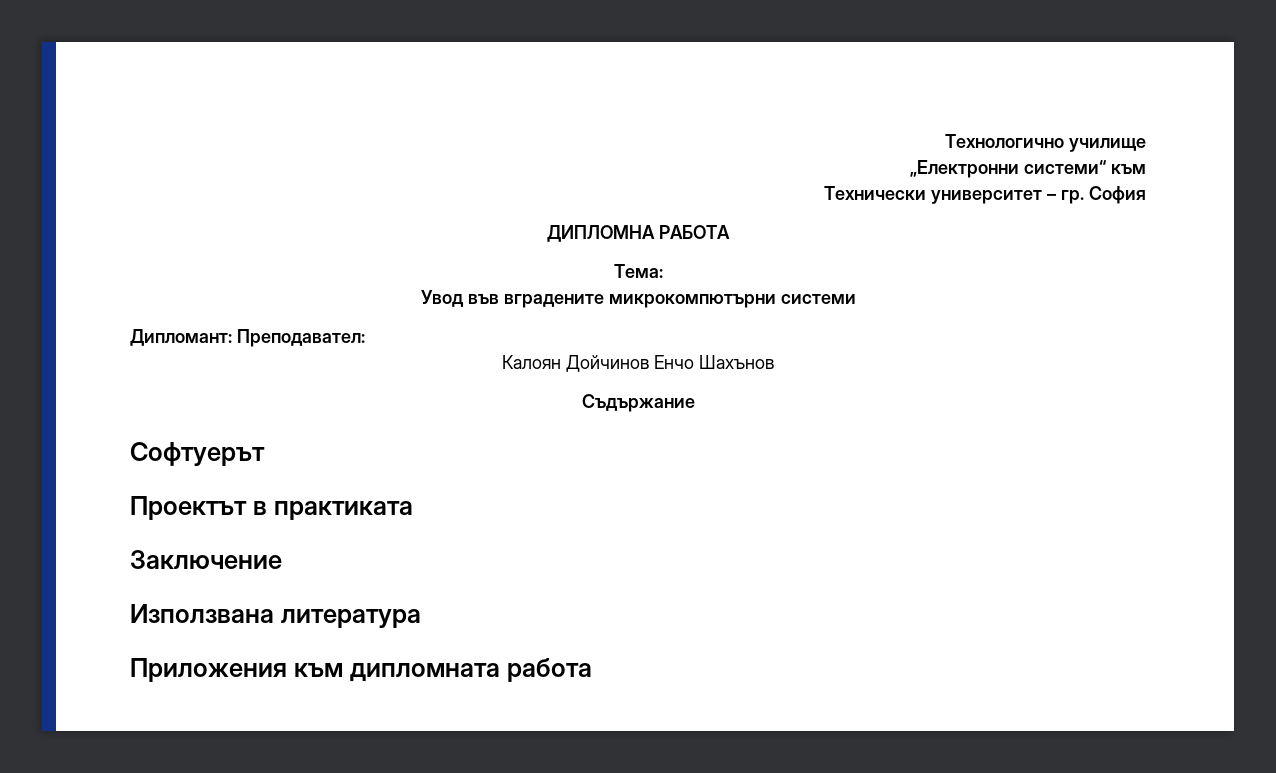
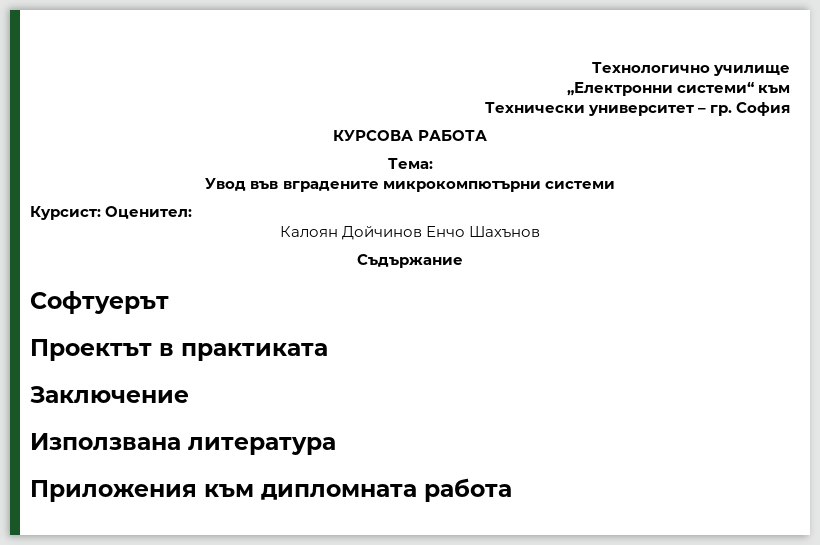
[547,225,655,242] ДИПЛОМНА -> [333,130,414,142] КУРСОВА
[130,329,365,347] Дипломант: Преподавател: -> [30,206,193,220] Курсист: Оценител:

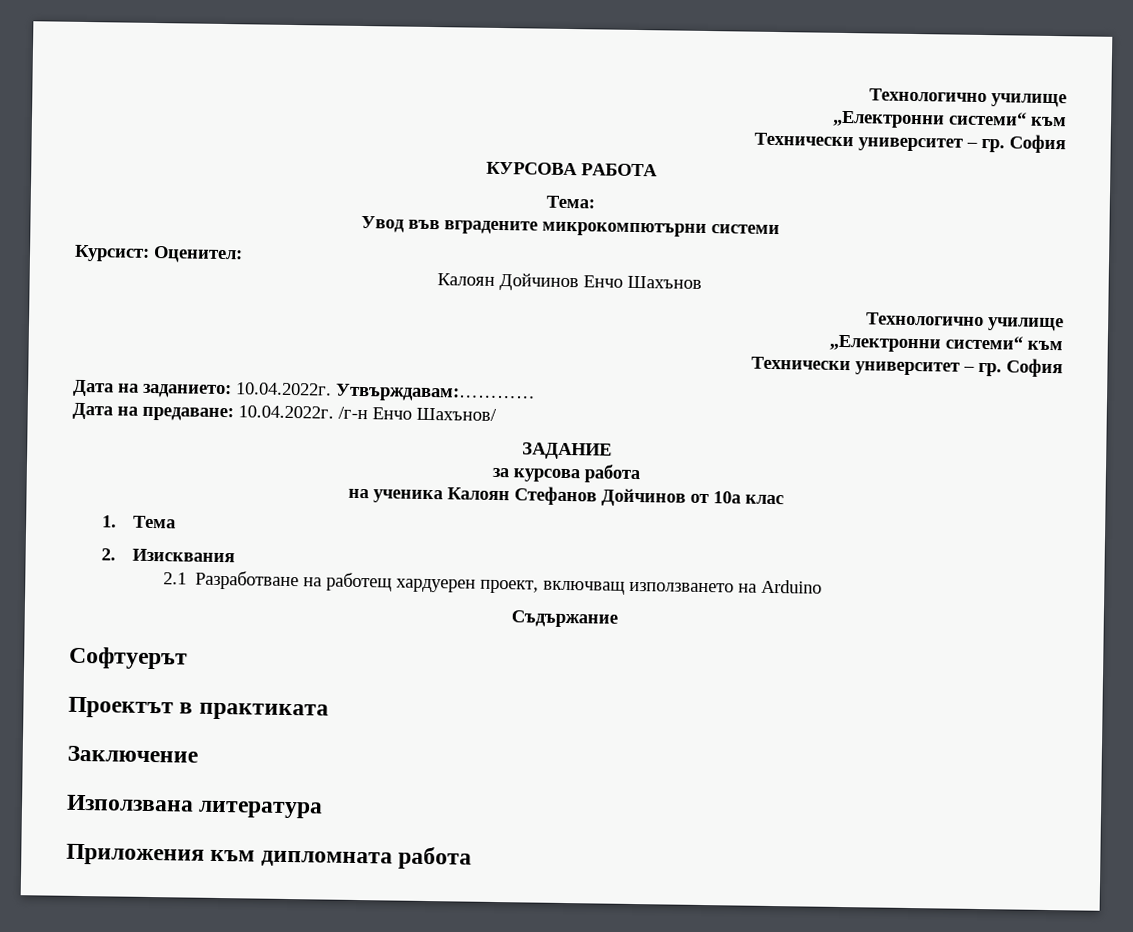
(541, 231) none -> [866,312,1064,332] [829,334,1063,353] [751,356,1063,378] [72,379,536,403] [72,402,497,422] [522,442,612,460] [492,464,641,484] [348,486,784,507] [102,515,177,529] [101,548,236,563] [163,570,823,595] // Технологично училище // „Електронни системи“ към // Технически университет – гр. София // Дата на заданието: 10.04.2022г. Утвърждавам:………… // Дата на предаване: 10.04.2022г. /г-н Енчо Шахънов/ // ЗАДАНИЕ // за курсова работа // на ученика Калоян Стефанов Дойчинов от 10а клас // 1. Тема // 2. Изисквания // 2.1 Разработване на работещ хардуерен проект, включващ използването на Arduino

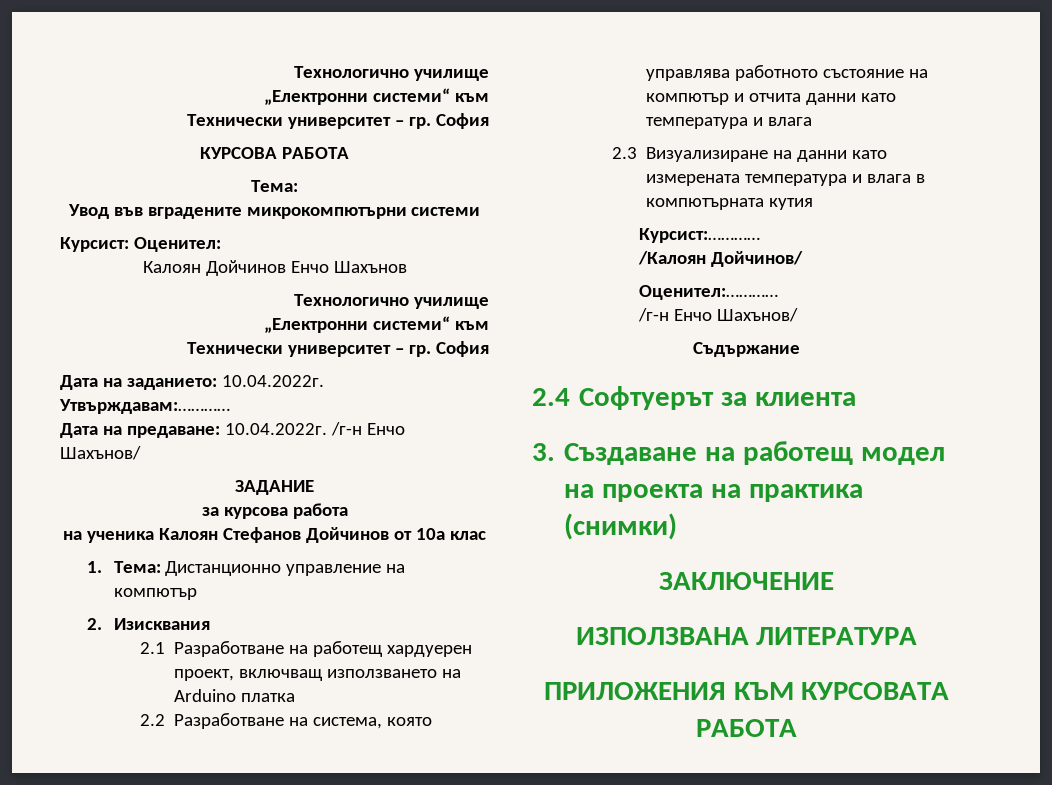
[133,515,177,529] Тема -> [113,561,406,576] [113,588,197,600] Тема: Дистанционно управление на компютър
(823, 586) none -> [241,693,296,702] [140,713,433,729] [646,65,929,81] [646,93,897,105] [646,117,813,129] [612,147,888,162] [646,174,926,186] [646,198,814,210] [638,228,760,243] [637,251,803,267] [638,285,778,300] [637,308,798,322] платка // 2.2 Разработване на система, която управлява работното състояние на компютър и отчита данни като температура и влага // 2.3 Визуализиране на данни като измерената температура и влага в компютърната кутия // Курсист:………… // /Калоян Дойчинов/ // Оценител:………… // /г-н Енчо Шахънов/
(618, 619) none -> [532,388,570,406] 2.4
[68,696,329,721] [67,745,198,763] [66,794,324,819] [66,843,473,870] // Проектът в практиката // Заключение // Използвана литература // Приложения към дипломната работа -> [721,392,856,406] [532,441,945,465] [564,484,863,502] [564,513,678,540] [659,572,834,590] [575,627,918,645] [543,682,950,700] [696,719,797,737] за клиента // 3. Създаване на работещ модел на проекта на практика (снимки) // ЗАКЛЮЧЕНИЕ // ИЗПОЛЗВАНА ЛИТЕРАТУРА // ПРИЛОЖЕНИЯ КЪМ КУРСОВАТА РАБОТА

